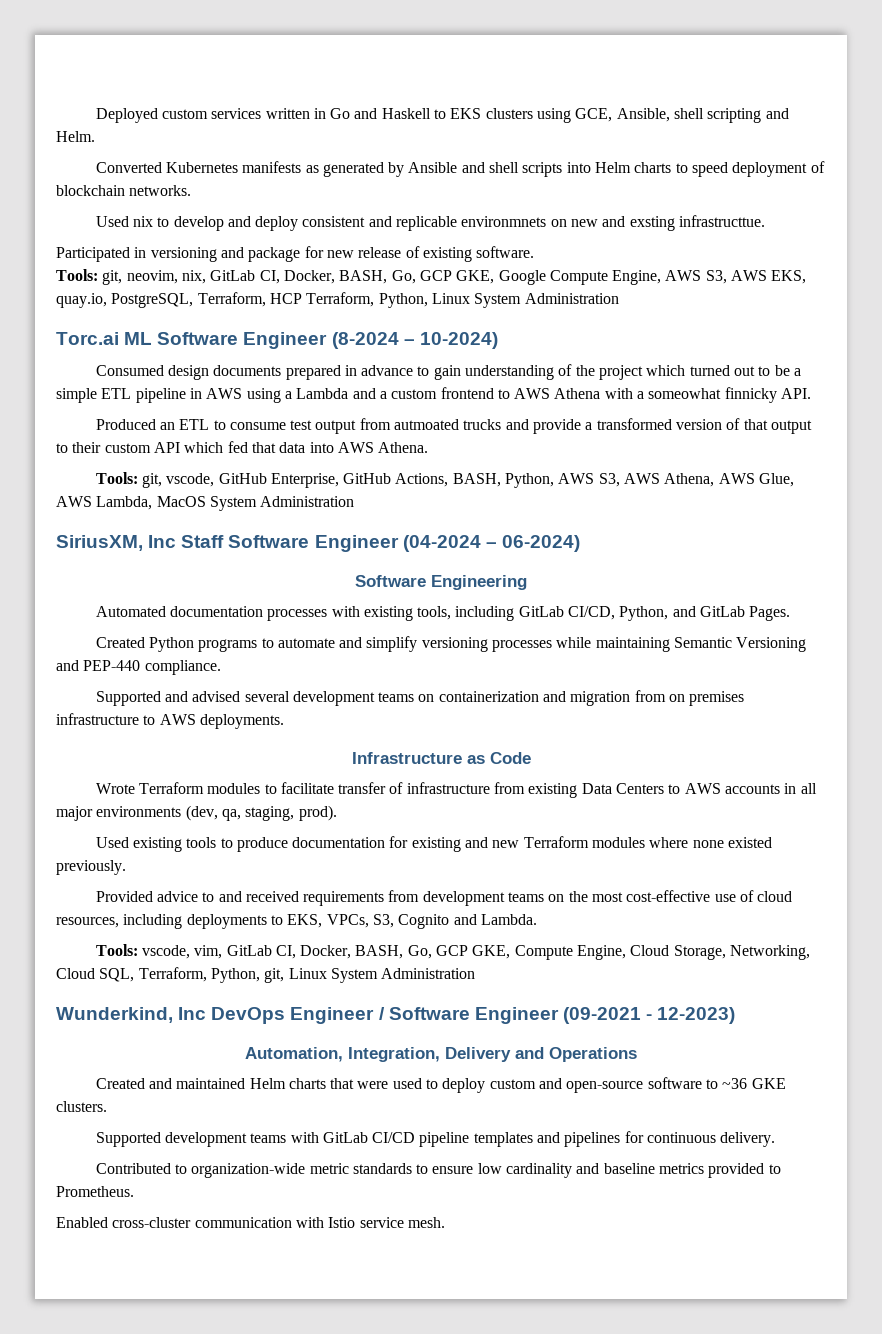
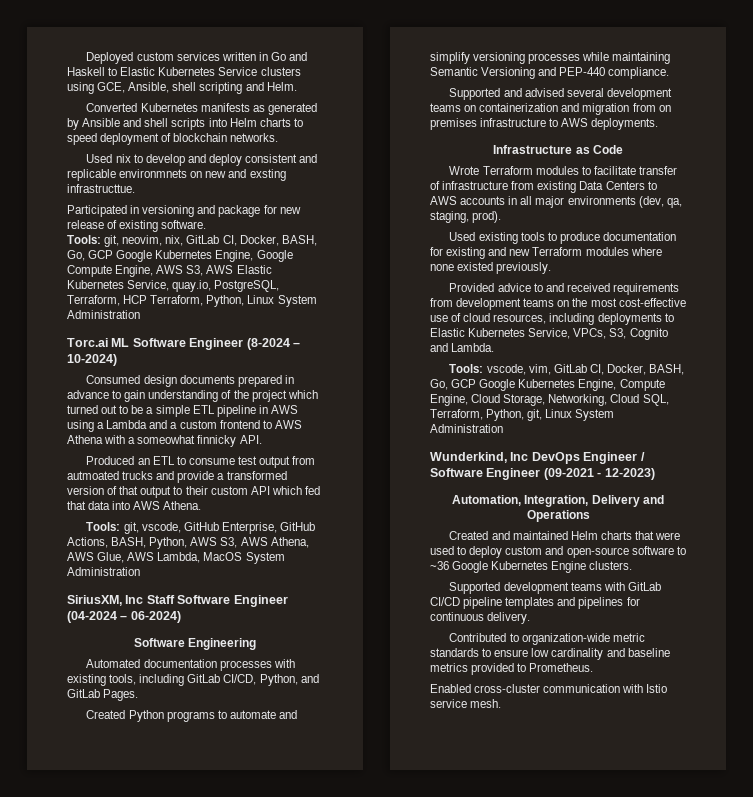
[450,108,482,119] EKS -> [120,67,258,76] Elastic Kubernetes Service
[456,270,495,284] GKE, -> [116,250,254,262] Google Kubernetes Engine,
[771,270,807,284] EKS, -> [236,265,272,274] [67,280,170,291] Elastic Kubernetes Service,
[287,914,323,928] EKS, -> [430,328,571,339] Elastic Kubernetes Service,
[472,945,511,959] GKE, -> [479,379,617,391] Google Kubernetes Engine,
[751,1078,786,1089] GKE -> [452,561,587,573] Google Kubernetes Engine

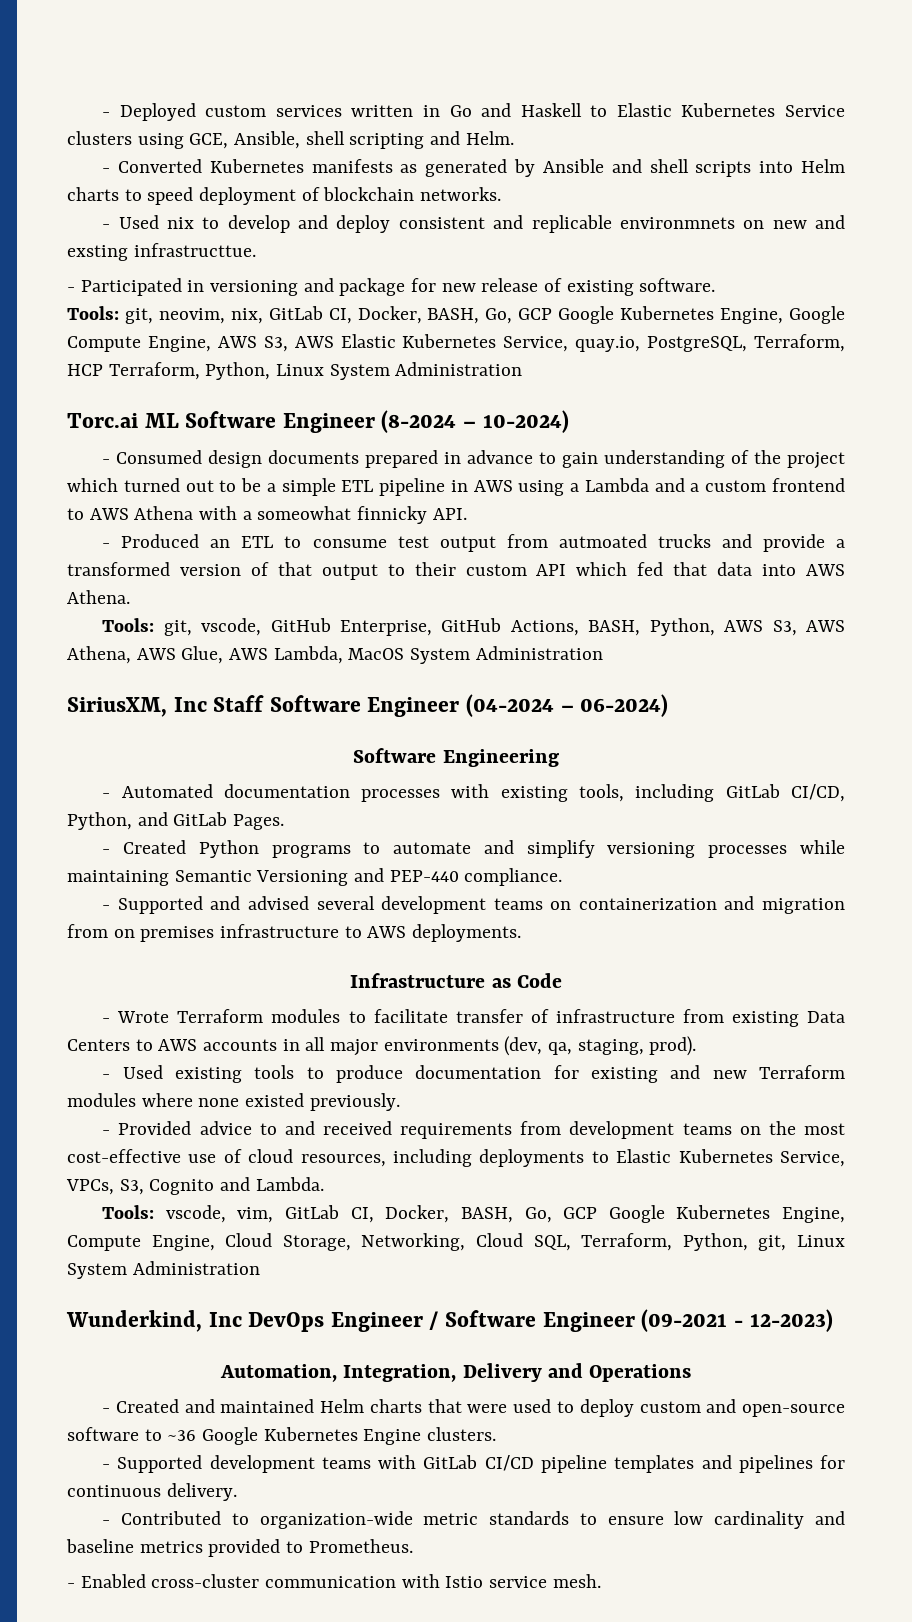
(86, 58) none -> [102,112,111,117] -
(297, 86) none -> [102,168,111,173] -
(279, 137) none -> [102,224,111,229] -
(135, 188) none -> [67,287,75,292] -
(117, 360) none -> [102,459,111,464] -
(262, 439) none -> [102,543,111,548] -
(257, 644) none -> [102,793,111,798] -
(139, 695) none -> [102,849,111,854] -
(670, 73) none -> [102,905,111,910] -
(623, 149) none -> [102,1018,111,1023] -
(502, 217) none -> [102,1074,111,1079] -
(552, 268) none -> [102,1130,111,1135] -
(590, 516) none -> [102,1408,111,1413] -
(633, 565) none -> [102,1464,111,1469] -
(531, 618) none -> [102,1520,111,1525] -
(594, 667) none -> [67,1583,75,1588] -

